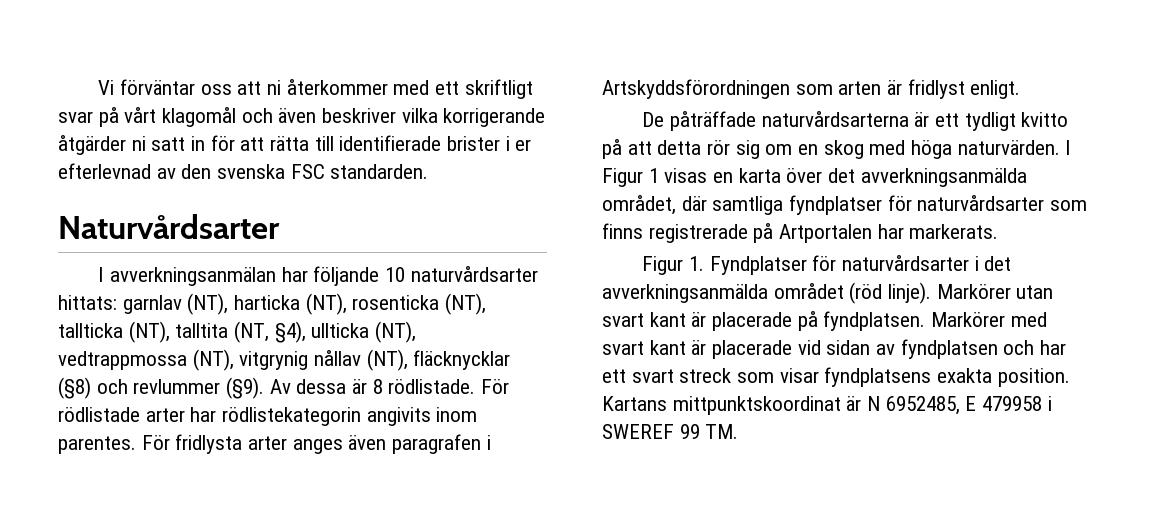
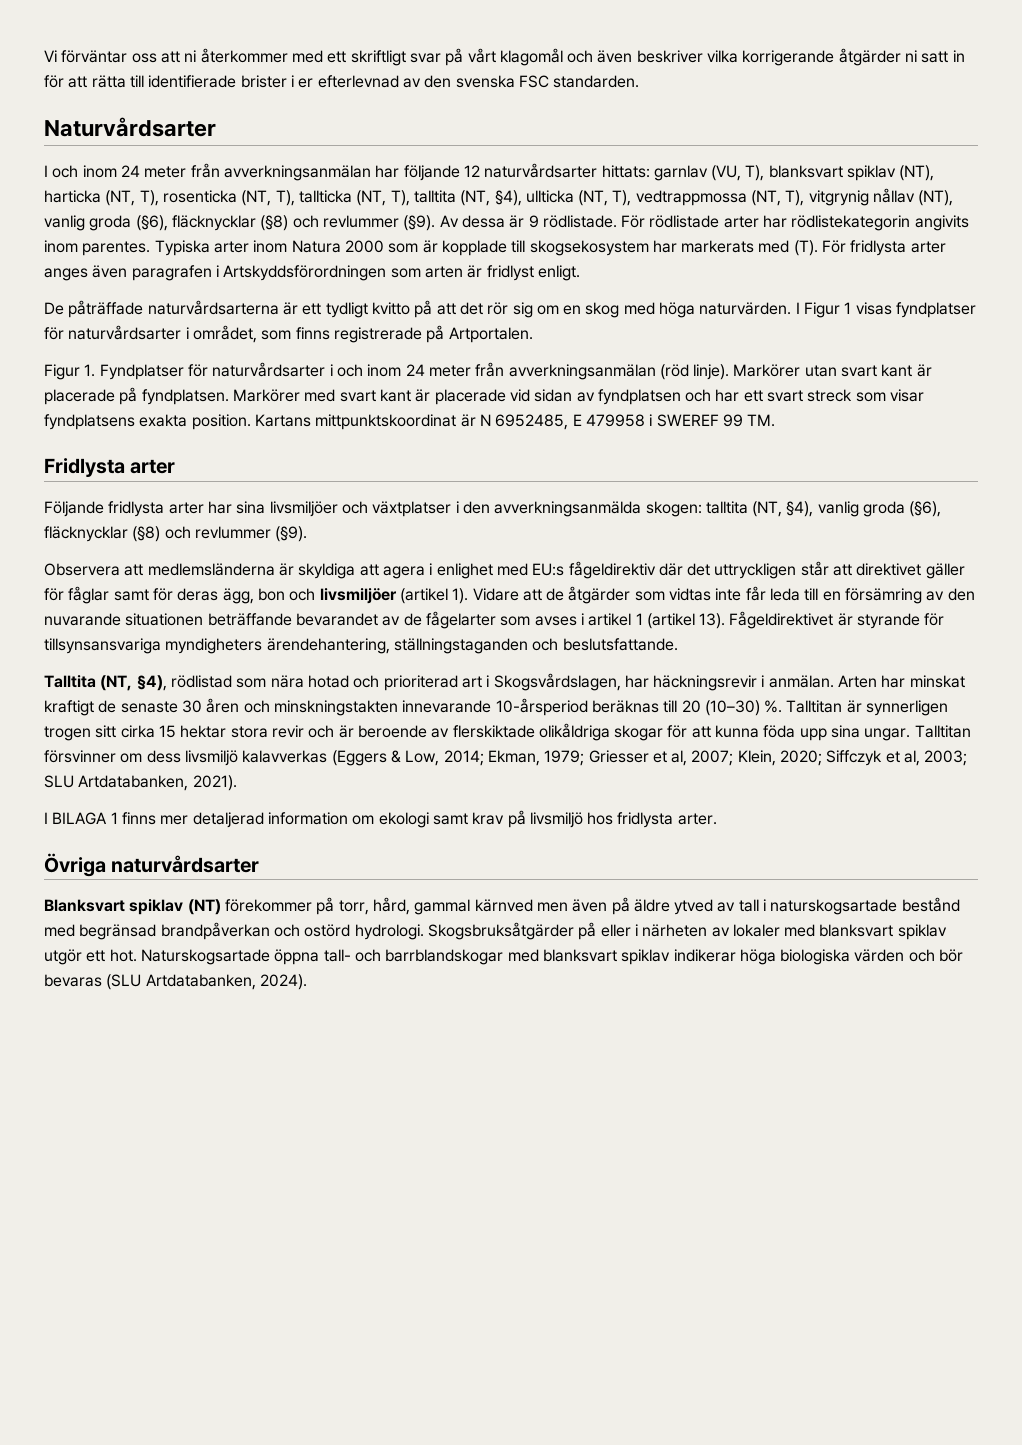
(105, 274) none -> [52,163,220,178] och inom 24 meter från
[385,267,406,282] 10 -> [463,165,480,177] 12
[187,293,487,315] [58,321,417,343] [58,349,408,371] (NT), harticka (NT), rosenticka (NT), tallticka (NT), talltita (NT, §4), ullticka (NT), vedtrappmossa (NT), vitgrynig nållav (NT), -> [711,165,935,181] [44,188,954,206] [44,215,168,231] (VU, T), blanksvart spiklav (NT), harticka (NT, T), rosenticka (NT, T), tallticka (NT, T), talltita (NT, §4), ullticka (NT, T), vedtrappmossa (NT, T), vitgrynig nållav (NT), vanlig groda (§6),
[372,379,383,394] 8 -> [528,215,539,228] 9
(136, 445) none -> [154,240,818,256] Typiska arter inom Natura 2000 som är kopplade till skogsekosystem har markerats med (T).
[657,140,702,155] detta -> [459,302,483,315] det
[713,168,1027,187] [602,195,784,215] en karta över det avverkningsanmälda området, där samtliga -> (892, 308) none
(1045, 203) none -> [185,325,257,343] i området,
[779,224,999,243] Artportalen har markerats. -> [448,327,533,343] Artportalen.
[984,256,1012,271] [602,283,844,303] det avverkningsanmälda området -> [336,362,656,380] och inom 24 meter från avverkningsanmälan
(739, 431) none -> [44,458,176,477] [44,501,942,517] [44,526,308,542] [44,561,965,579] [44,586,975,604] [44,611,945,629] [44,638,678,654] [44,673,965,691] [44,698,949,716] [44,723,971,741] [44,750,968,766] [44,775,237,791] [44,810,717,828] [44,853,260,877] [44,897,960,915] [44,922,947,940] [44,949,964,965] [44,974,307,990] // Fridlysta arter // Följande fridlysta arter har sina livsmiljöer och växtplatser i den avverkningsanmälda skogen: talltita (NT, §4), vanlig groda (§6), fläcknycklar (§8) och revlummer (§9). // Observera att medlemsländerna är skyldiga att agera i enlighet med EU:s fågeldirektiv där det uttryckligen står att direktivet gäller för fåglar samt för deras ägg, bon och livsmiljöer (artikel 1). Vidare att de åtgärder som vidtas inte får leda till en försämring av den nuvarande situationen beträffande bevarandet av de fågelarter som avses i artikel 1 (artikel 13). Fågeldirektivet är styrande för tillsynsansvariga myndigheters ärendehantering, ställningstaganden och beslutsfattande. // Talltita (NT, §4), rödlistad som nära hotad och prioriterad art i Skogsvårdslagen, har häckningsrevir i anmälan. Arten har minskat kraftigt de senaste 30 åren och minskningstakten innevarande 10-årsperiod beräknas till 20 (10–30) %. Talltitan är synnerligen trogen sitt cirka 15 hektar stora revir och är beroende av flerskiktade olikåldriga skogar för att kunna föda upp sina ungar. Talltitan försvinner om dess livsmiljö kalavverkas (Eggers & Low, 2014; Ekman, 1979; Griesser et al, 2007; Klein, 2020; Siffczyk et al, 2003; SLU Artdatabanken, 2021). // I BILAGA 1 finns mer detaljerad information om ekologi samt krav på livsmiljö hos fridlysta arter. // Övriga naturvårdsarter // Blanksvart spiklav (NT) förekommer på torr, hård, gammal kärnved men även på äldre ytved av tall i naturskogsartade bestånd med begränsad brandpåverkan och ostörd hydrologi. Skogsbruksåtgärder på eller i närheten av lokaler med blanksvart spiklav utgör ett hot. Naturskogsartade öppna tall- och barrblandskogar med blanksvart spiklav indikerar höga biologiska värden och bör bevaras (SLU Artdatabanken, 2024).

